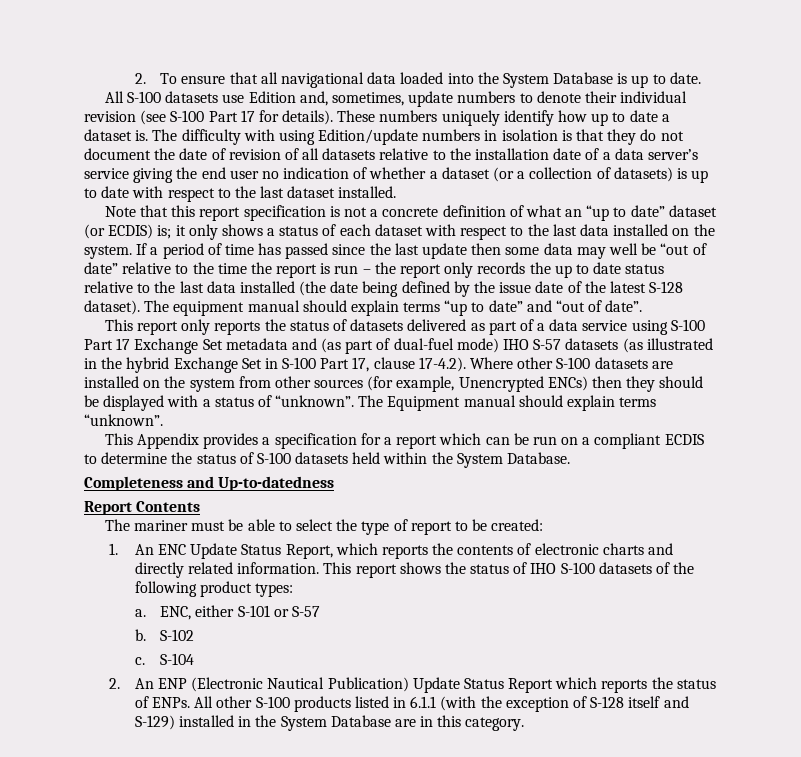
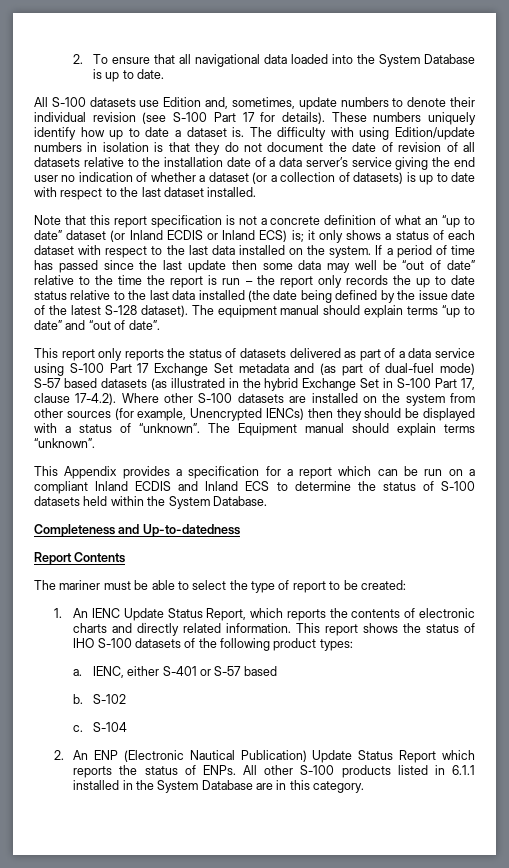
[108,224,154,239] ECDIS) -> [129,230,288,242] Inland ECDIS or Inland ECS)
[503,339,562,350] IHO S-57 -> [34,378,97,388] S-57 based
[547,376,588,391] ENCs) -> [266,408,304,420] IENCs)
[664,434,704,445] ECDIS -> [95,481,270,491] Inland ECDIS and Inland ECS
[157,544,186,555] ENC -> [92,608,121,618] IENC
[160,605,270,620] ENC, either S-101 -> [92,666,197,678] IENC, either S-401
(320, 611) none -> [243,666,277,676] based
[440,696,689,712] [134,715,175,730] (with the exception of S-128 itself and S-129) -> (475, 770) none

